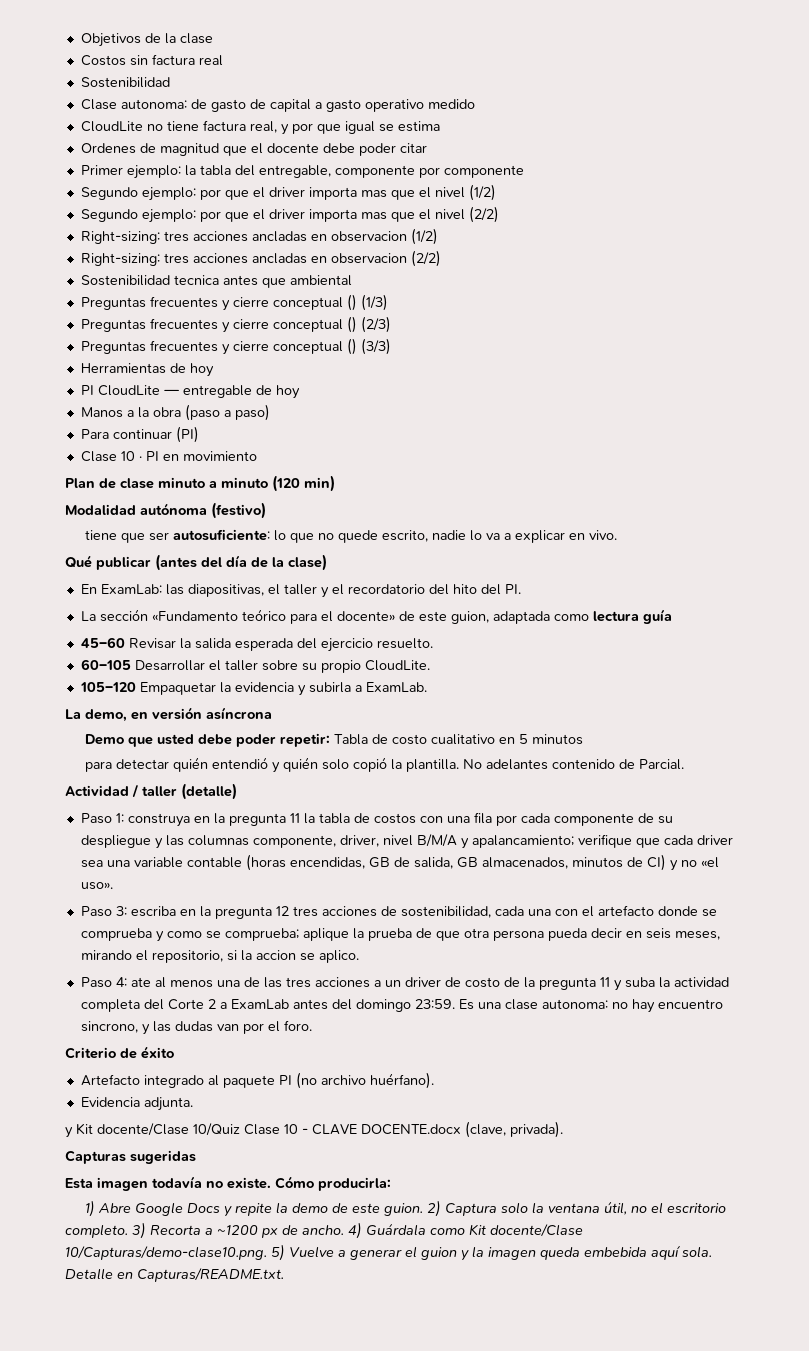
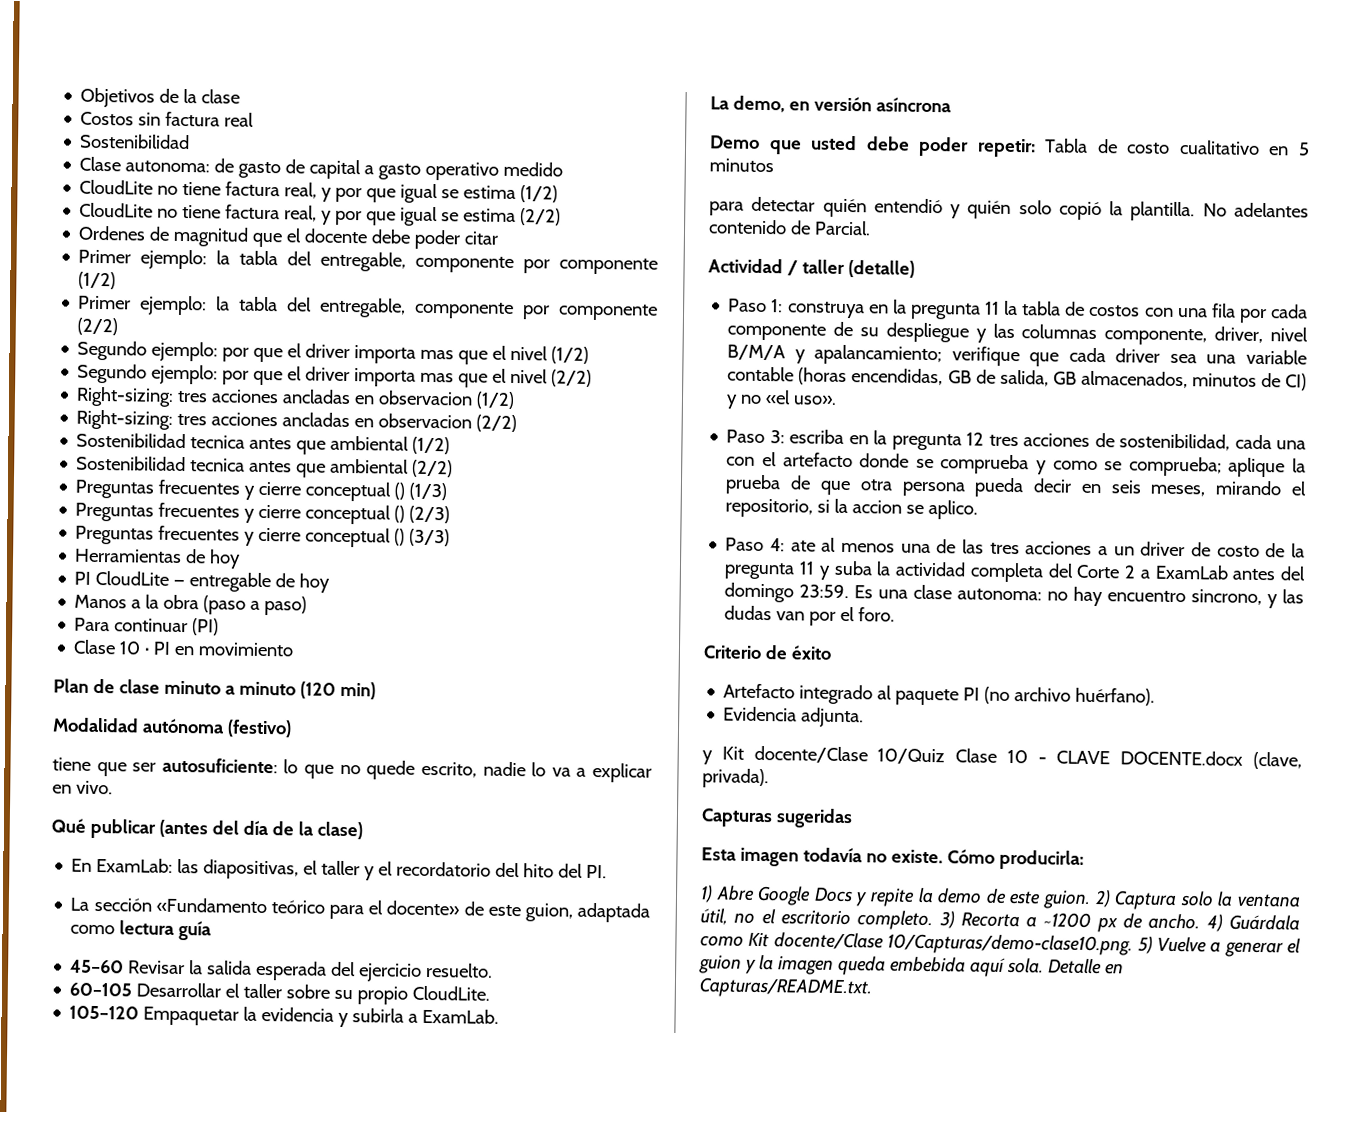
(440, 126) none -> [520,185,559,203] [79,202,562,227] (1/2) // CloudLite no tiene factura real, y por que igual se estima (2/2)
(524, 171) none -> [78,271,117,290] [78,295,658,321] [77,317,119,336] (1/2) // Primer ejemplo: la tabla del entregable, componente por componente (2/2)
(352, 280) none -> [412,436,451,455] [76,455,454,478] (1/2) // Sostenibilidad tecnica antes que ambiental (2/2)

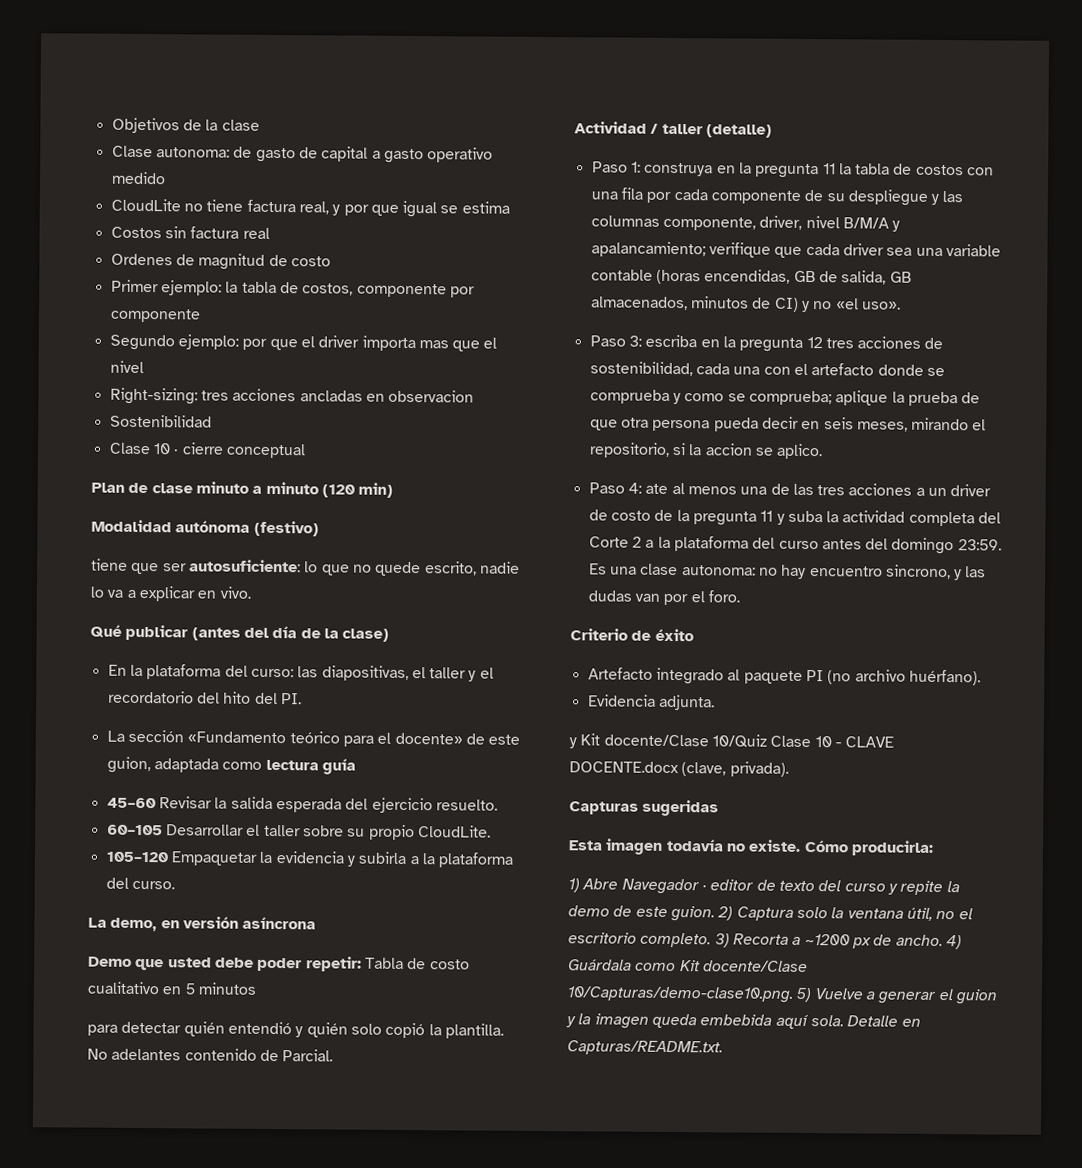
[80,111,255,127] [79,133,191,150] // Costos sin factura real // Sostenibilidad -> (260, 125) none
[520,185,559,203] [79,202,562,227] [78,225,499,250] [78,249,658,275] [78,271,117,290] [78,295,658,321] [77,317,119,336] (1/2) // CloudLite no tiene factura real, y por que igual se estima (2/2) // Ordenes de magnitud que el docente debe poder citar // Primer ejemplo: la tabla del entregable, componente por componente (1/2) // Primer ejemplo: la tabla del entregable, componente por componente (2/2) -> [110,226,270,239] [110,253,331,270] [110,279,475,298] [109,308,201,323] // Costos sin factura real // Ordenes de magnitud de costo // Primer ejemplo: la tabla de costos, componente por componente
[551,346,590,364] [77,363,593,388] [76,386,516,410] [76,409,518,433] [76,432,451,455] [76,455,454,478] [75,479,448,502] [75,502,451,525] [75,525,451,548] [74,548,242,569] [74,570,331,593] [74,594,308,616] [74,617,220,636] (1/2) // Segundo ejemplo: por que el driver importa mas que el nivel (2/2) // Right-sizing: tres acciones ancladas en observacion (1/2) // Right-sizing: tres acciones ancladas en observacion (2/2) // Sostenibilidad tecnica antes que ambiental (1/2) // Sostenibilidad tecnica antes que ambiental (2/2) // Preguntas frecuentes y cierre conceptual () (1/3) // Preguntas frecuentes y cierre conceptual () (2/3) // Preguntas frecuentes y cierre conceptual () (3/3) // Herramientas de hoy // PI CloudLite — entregable de hoy // Manos a la obra (paso a paso) // Para continuar (PI) -> [109,387,475,405] [109,414,212,428] // Right-sizing: tres acciones ancladas en observacion // Sostenibilidad
[153,641,295,657] PI en movimiento -> [181,442,306,459] cierre conceptual
[96,857,174,873] ExamLab: -> [129,664,294,680] la plataforma del curso:
[422,1008,500,1024] ExamLab. -> [421,852,514,868] [105,877,175,890] la plataforma del curso.
[1154,564,1229,580] ExamLab -> [657,535,819,552] la plataforma del curso
[757,885,853,906] Google Docs -> [621,878,886,895] Navegador · editor de texto del curso

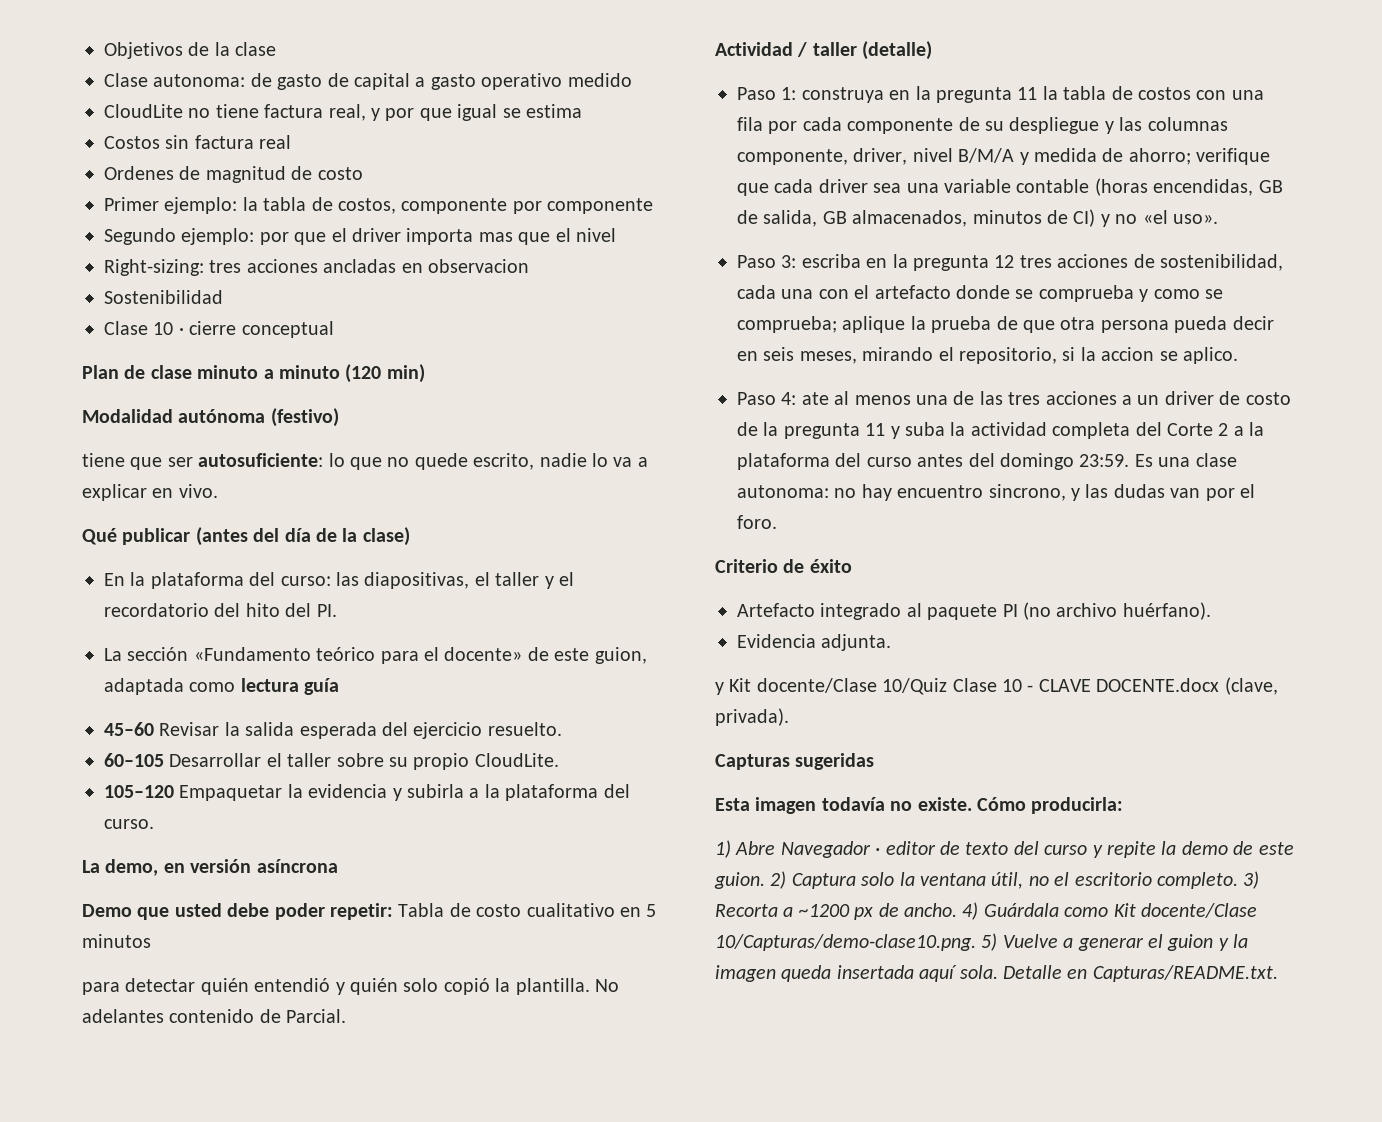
[590,241,706,258] apalancamiento; -> [1034,148,1191,165] medida de ahorro;
[700,1014,773,1026] embebida -> [836,965,914,979] insertada

